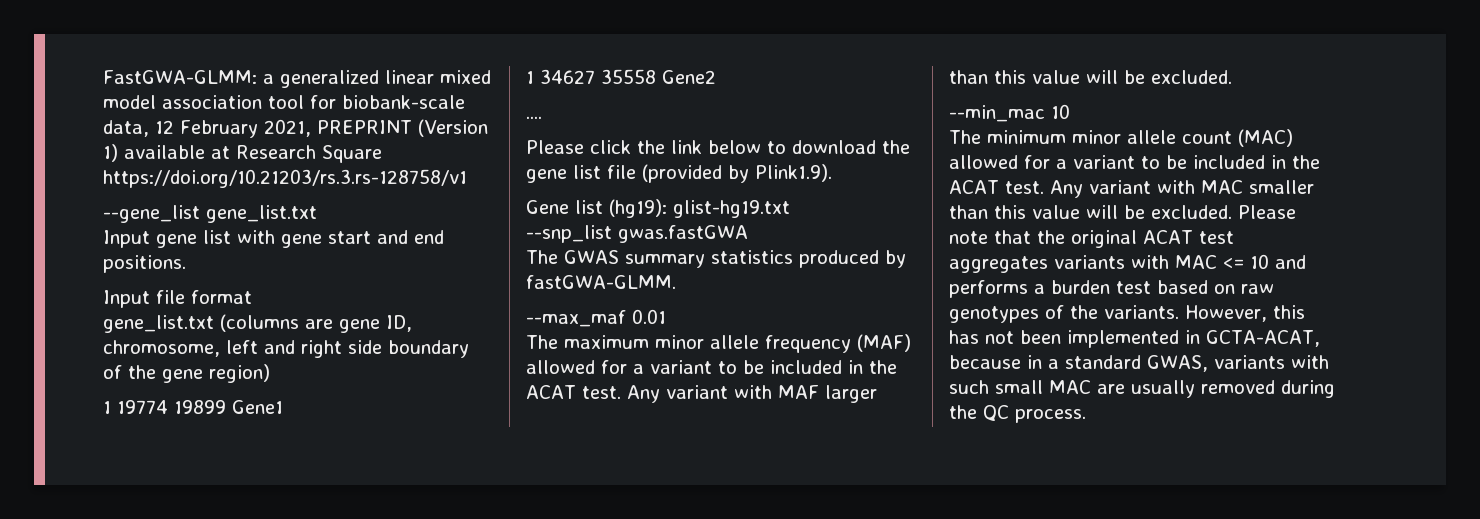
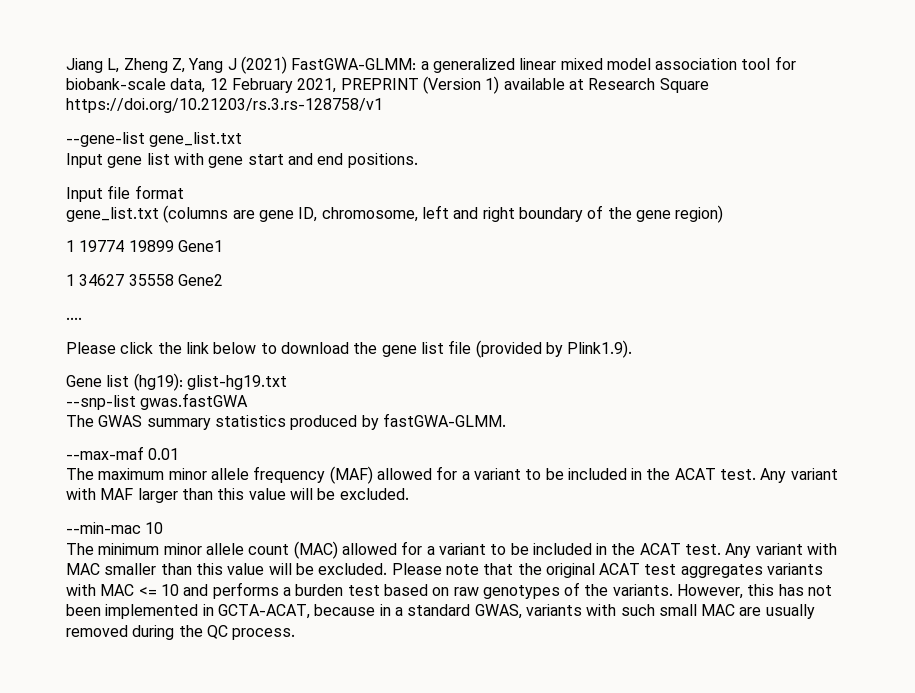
(103, 77) none -> [66,56,287,74] Jiang L, Zheng Z, Yang J (2021)
[103,205,200,223] --gene_list -> [66,132,145,147] --gene-list
[348,340,382,354] side -> (515, 214) none
[526,225,612,243] --snp_list -> [66,395,136,410] --snp-list
[526,310,626,327] --max_maf -> [66,446,144,460] --max-maf
[949,105,1045,122] --min_mac -> [66,522,141,534] --min-mac

